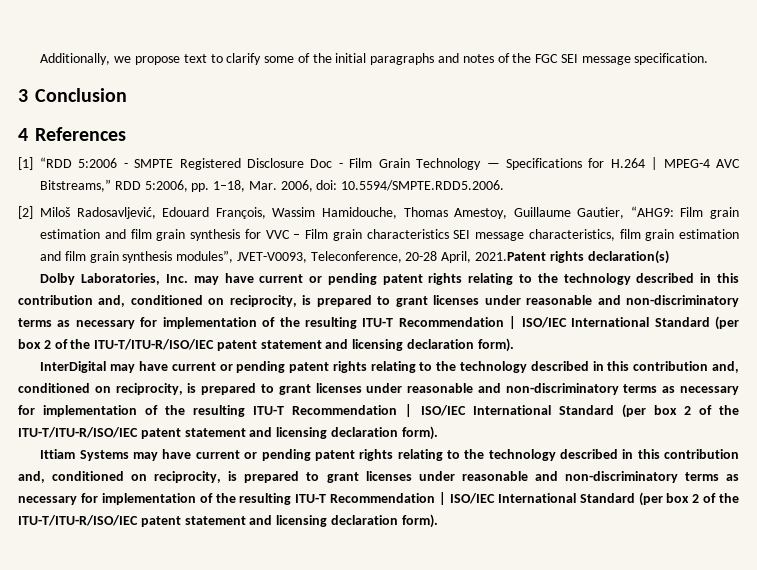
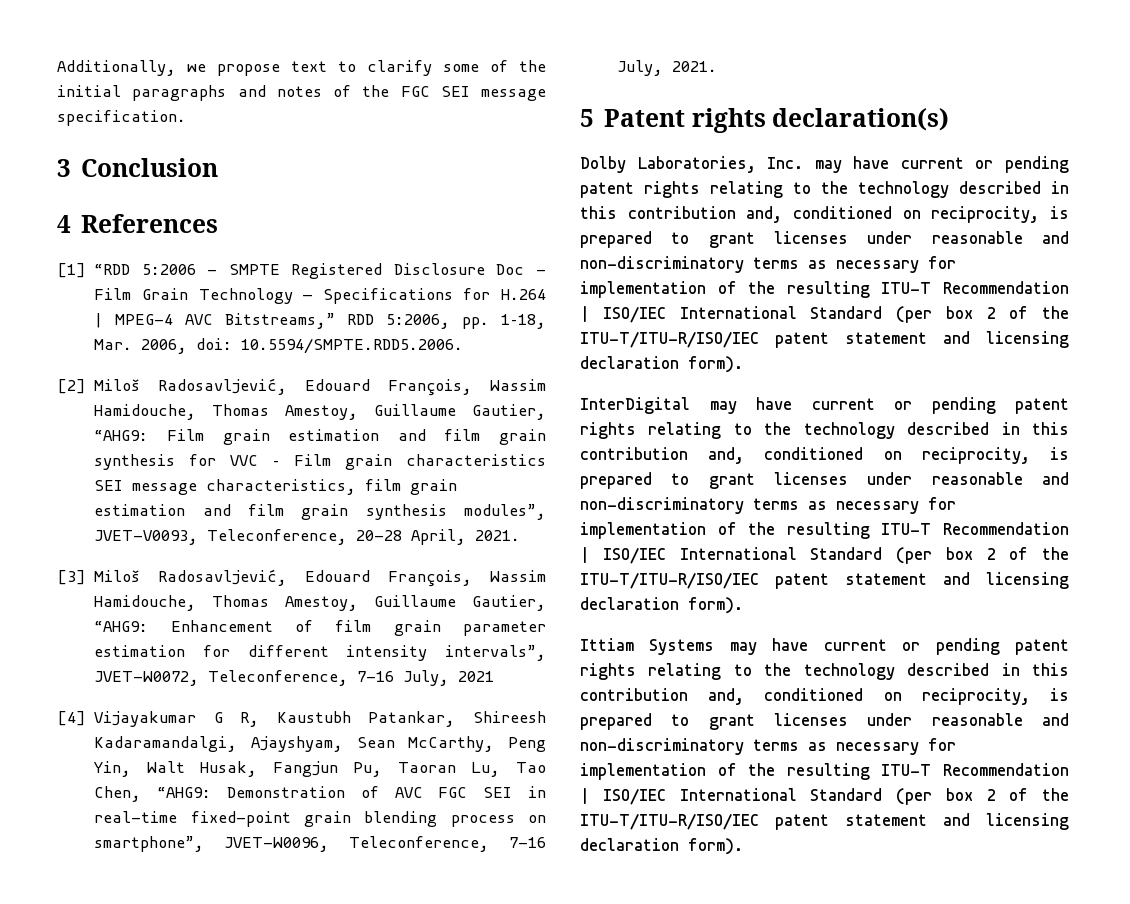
[475,252,547,261] 2021.Patent -> [475,530,521,541] [57,569,546,587] [94,595,546,611] [94,620,546,636] [94,645,546,661] [94,670,495,686] [57,711,546,727] [94,736,546,752] [94,761,546,777] [94,786,546,802] [94,811,546,827] [94,836,546,852] [617,60,718,76] [580,109,686,127] 2021. // [3] Miloš Radosavljević, Edouard François, Wassim Hamidouche, Thomas Amestoy, Guillaume Gautier, “AHG9: Enhancement of film grain parameter estimation for different intensity intervals”, JVET-W0072, Teleconference, 7-16 July, 2021 // [4] Vijayakumar G R, Kaustubh Patankar, Shireesh Kadaramandalgi, Ajayshyam, Sean McCarthy, Peng Yin, Walt Husak, Fangjun Pu, Taoran Lu, Tao Chen, “AHG9: Demonstration of AVC FGC SEI in real-time fixed-point grain blending process on smartphone”, JVET-W0096, Teleconference, 7-16 July, 2021. // 5 Patent

